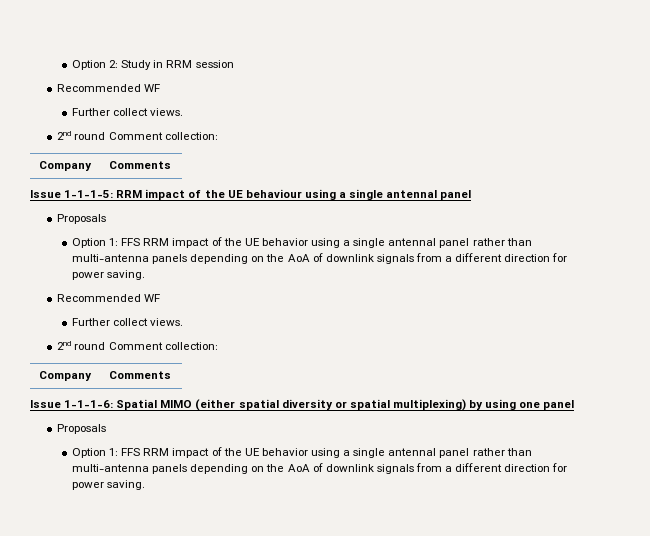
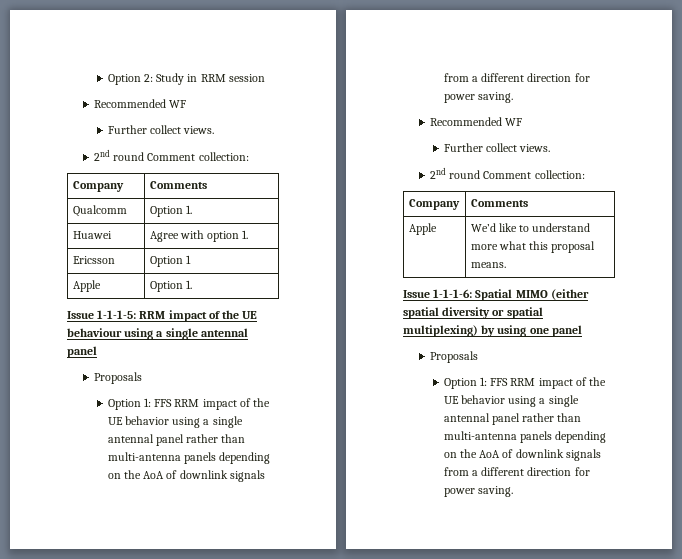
(171, 165) none -> [72,205,127,217] [149,205,192,217] [72,231,112,239] [149,230,249,242] [72,256,115,264] [149,255,191,267] [72,280,101,292] [149,280,192,292] // Qualcomm | Option 1. // Huawei | Agree with option 1. // Ericsson | Option 1 // Apple | Option 1.
(171, 375) none -> [408,223,437,235] [470,223,591,232] [470,241,596,253] [470,262,506,268] // Apple | We’d like to understand more what this proposal means.

